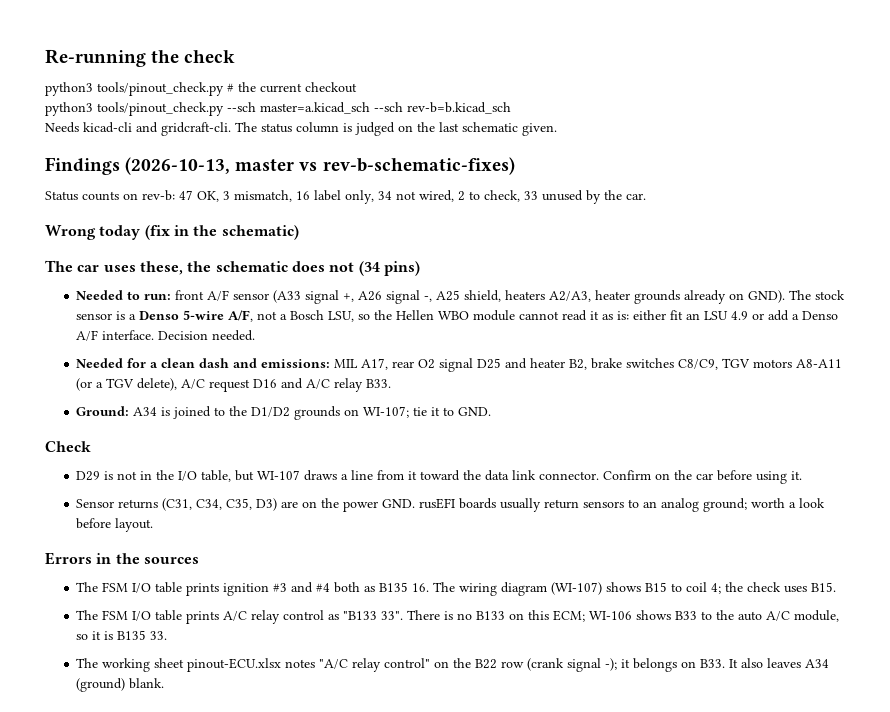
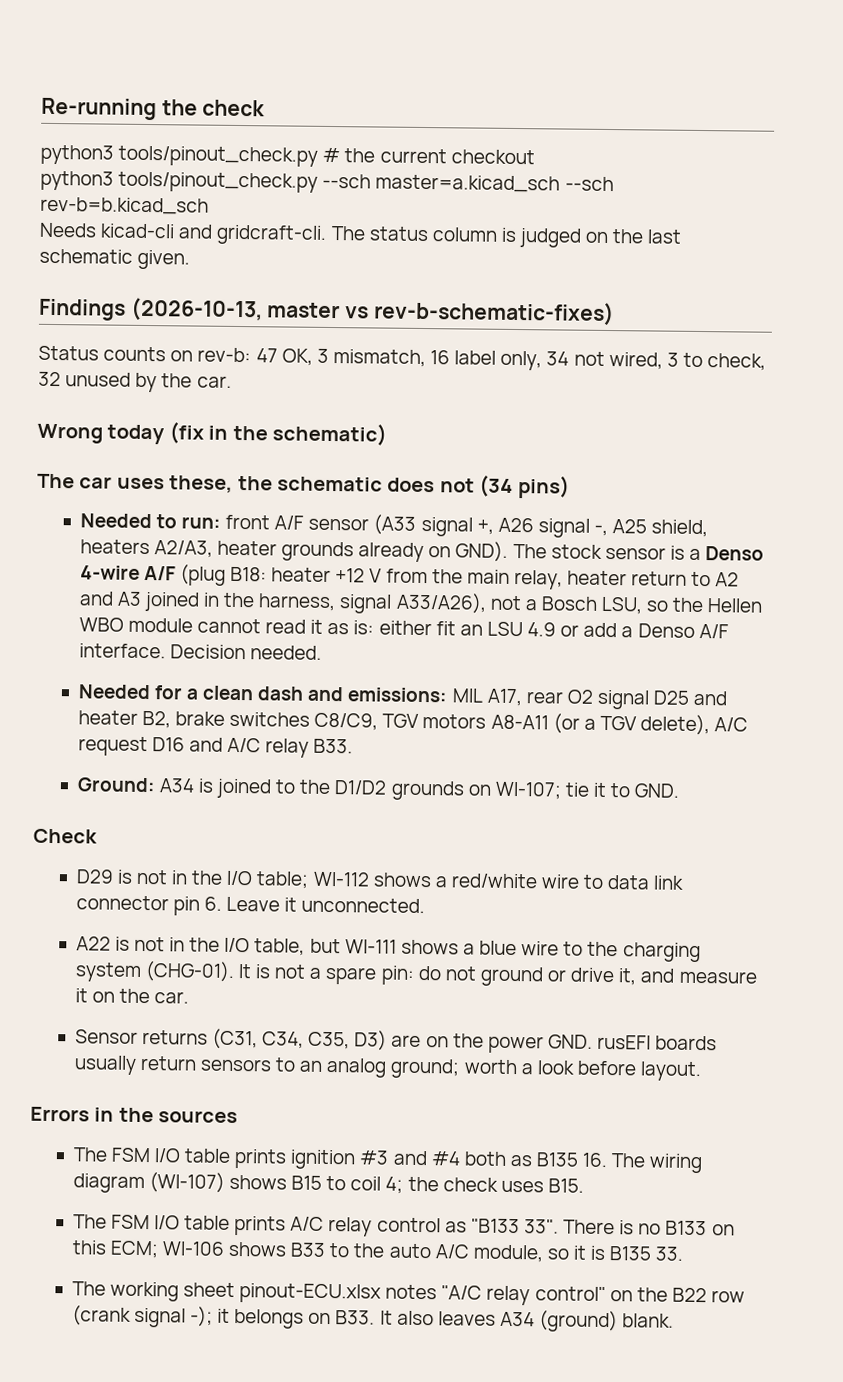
[458,191,465,201] 2 -> [666,352,679,367] 3
[524,191,538,200] 33 -> [38,371,61,387] 32
[183,310,254,322] 5-wire A/F, -> [79,564,740,590] [78,591,487,614] 4-wire A/F (plug B18: heater +12 V from the main relay, heater return to A2 and A3 joined in the harness, signal A33/A26),
[201,470,803,484] table, but WI-107 draws a line from it toward the data link connector. Confirm on the car before using it. -> [256,871,685,890] [75,895,426,916] [75,936,701,963] [74,961,757,987] [74,988,189,1004] table; WI-112 shows a red/white wire to data link connector pin 6. Leave it unconnected. // A22 is not in the I/O table, but WI-111 shows a blue wire to the charging system (CHG-01). It is not a spare pin: do not ground or drive it, and measure it on the car.

